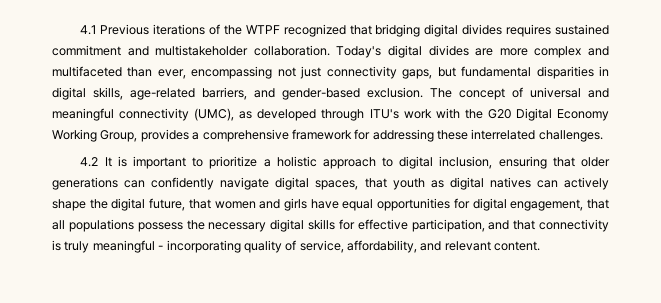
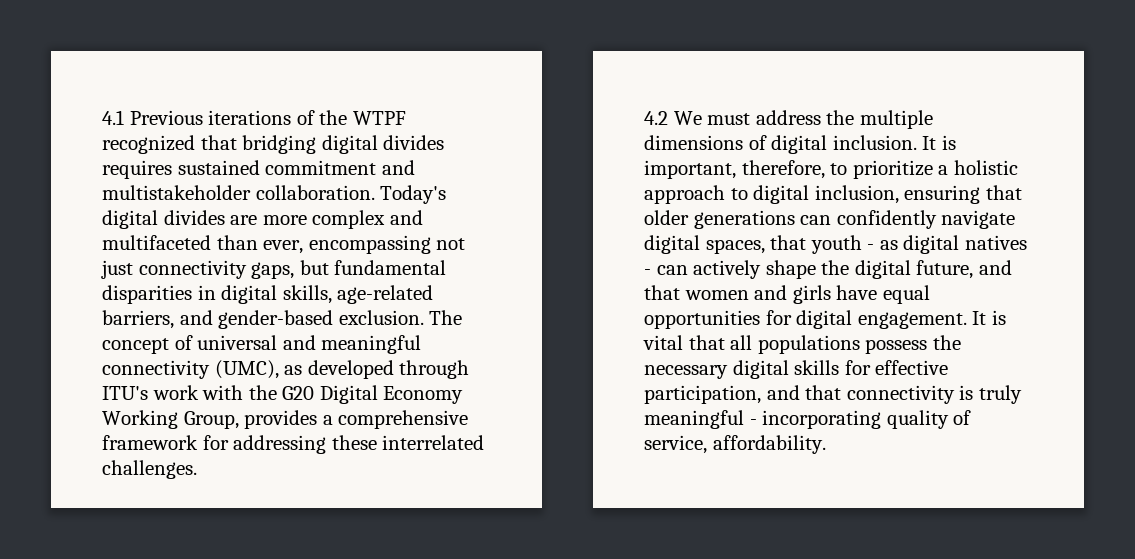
[104,156,186,169] It is important -> [673,110,933,129] [644,135,956,154] [644,160,825,179] We must address the multiple dimensions of digital inclusion. It is important, therefore,
(425, 184) none -> [867,244,875,250] -
(531, 182) none -> [644,269,651,275] -
(186, 204) none -> [978,260,1012,275] and
[510,199,584,211] engagement, -> [857,310,1006,329] [643,335,683,350] engagement. It is vital
[347,240,541,253] affordability, and relevant content. -> [712,435,826,454] affordability.

